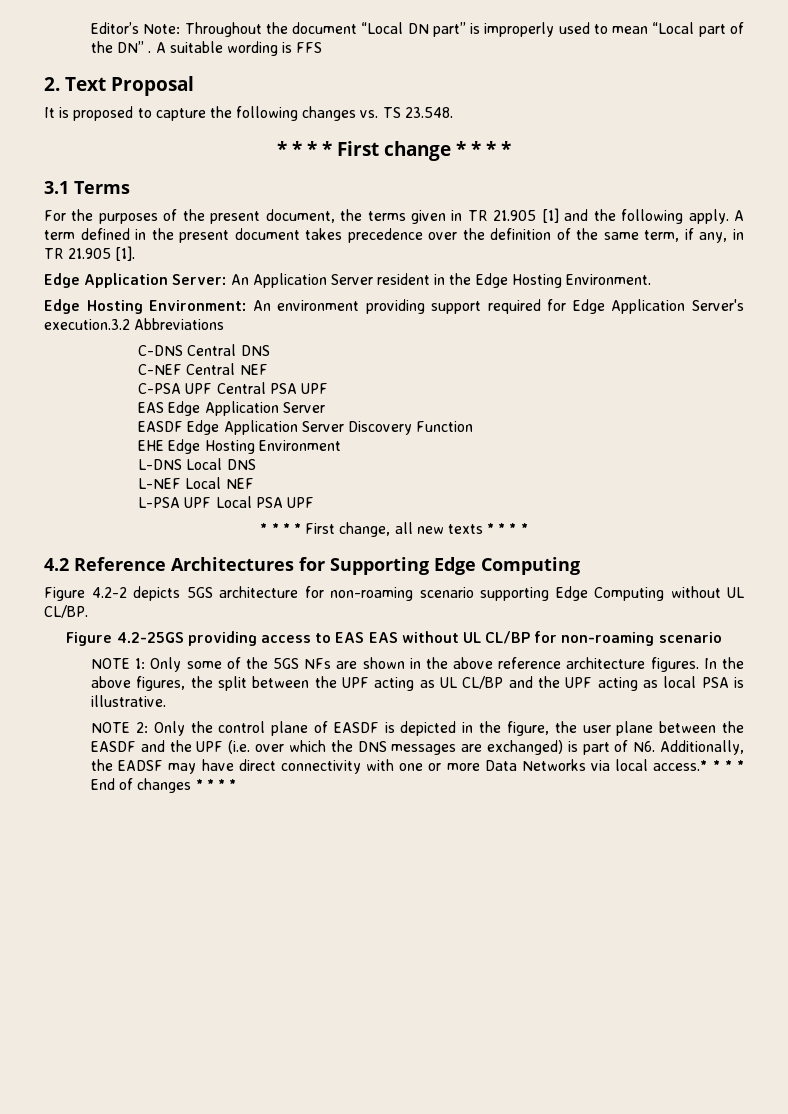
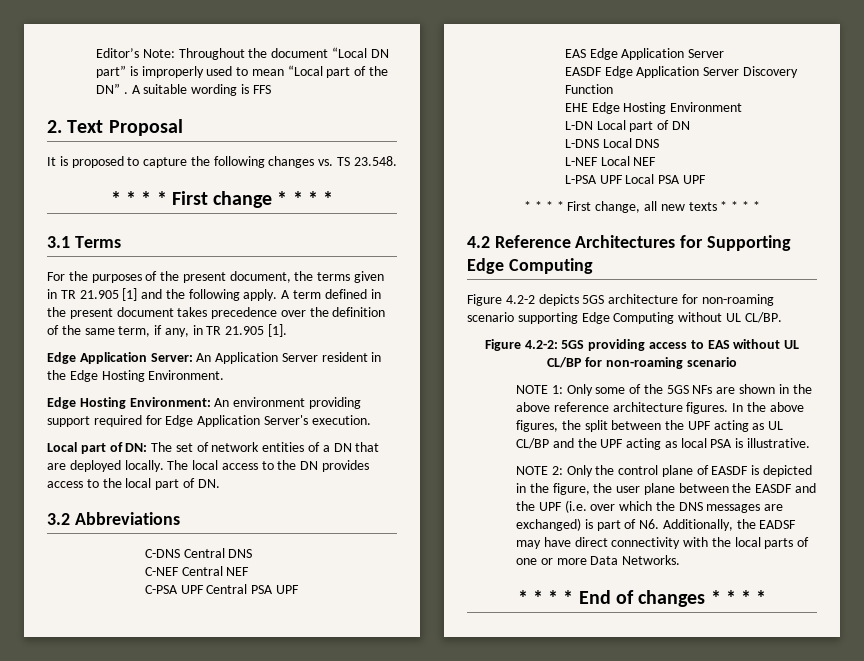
[44,319,130,330] execution.3.2 -> [311,415,371,425] [47,442,380,454] [47,460,370,472] [47,478,220,490] [47,513,70,525] execution. // Local part of DN: The set of network entities of a DN that are deployed locally. The local access to the DN provides access to the local part of DN. // 3.2
(341, 445) none -> [564,120,691,132] // L-DN Local part of DN
[116,632,184,643] 4.2-25GS -> [524,340,585,349] 4.2-2: 5GS
[368,632,398,643] EAS -> (730, 344) none
[399,759,708,771] one or more Data Networks via local access.* -> [711,537,810,549] [515,555,681,565] [517,590,528,604] the local parts of one or more Data Networks. // *

